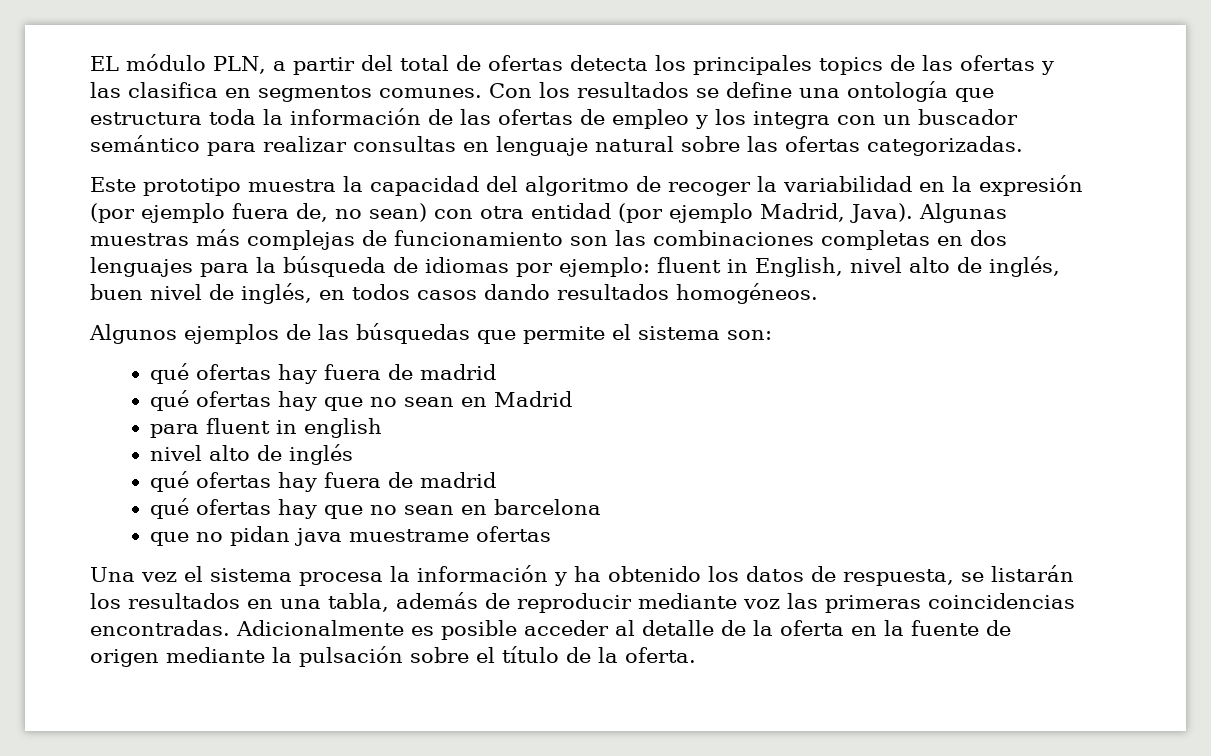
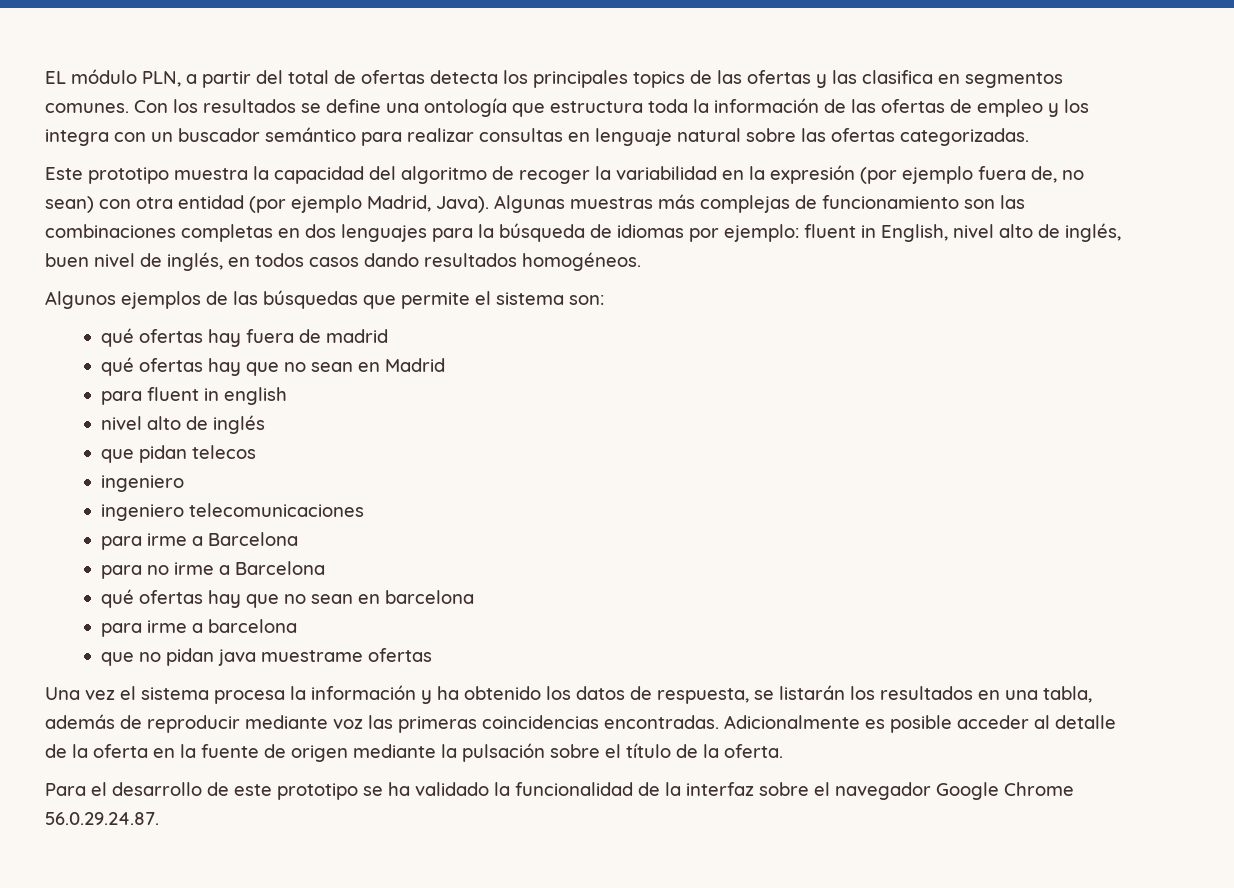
[150,471,497,492] qué ofertas hay fuera de madrid -> [101,445,257,463] [101,475,185,492] [101,503,365,521] [101,532,299,550] [101,561,326,579] que pidan telecos // ingeniero // ingeniero telecomunicaciones // para irme a Barcelona // para no irme a Barcelona
(602, 507) none -> [101,619,298,637] // para irme a barcelona
(696, 655) none -> [45,782,1074,800] [45,812,159,825] // Para el desarrollo de este prototipo se ha validado la funcionalidad de la interfaz sobre el navegador Google Chrome 56.0.29.24.87.

